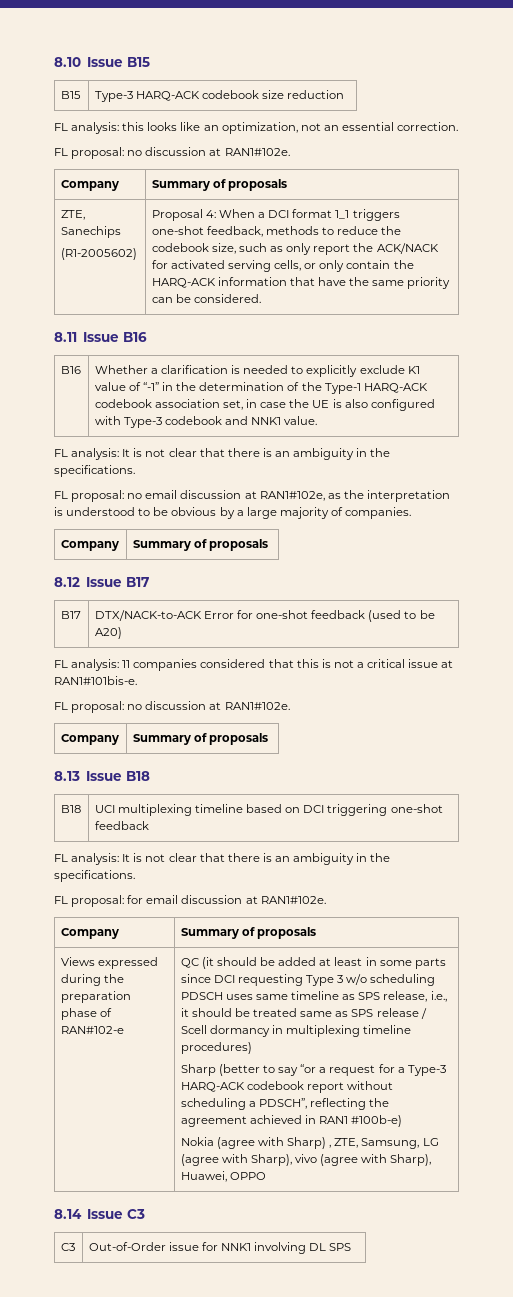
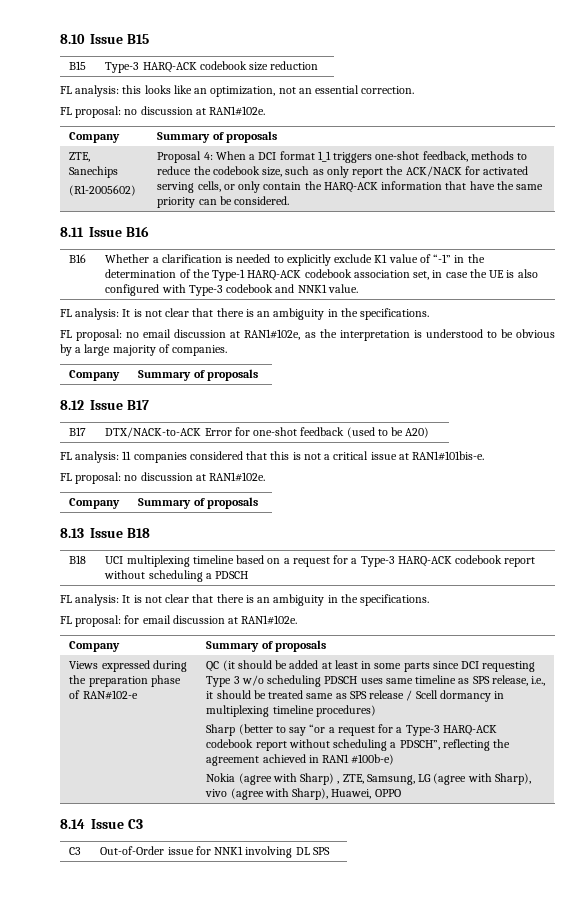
[303,804,443,816] [94,821,149,830] DCI triggering one-shot feedback -> [283,555,536,567] [104,570,249,582] a request for a Type-3 HARQ-ACK codebook report without scheduling a PDSCH

